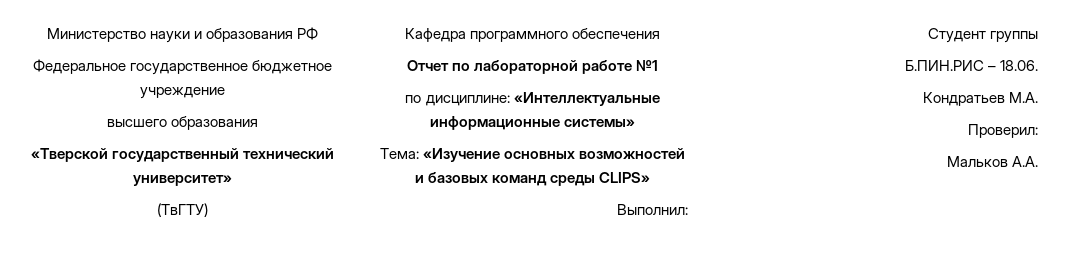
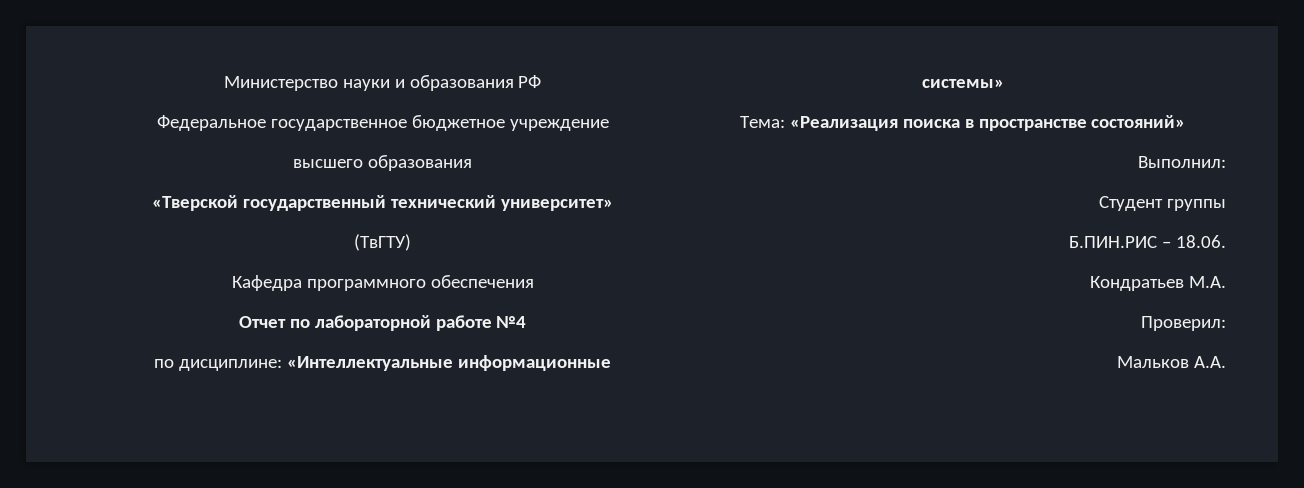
[636,60,659,71] №1 -> [496,316,527,328] №4
[422,148,686,162] [414,172,651,186] «Изучение основных возможностей и базовых команд среды CLIPS» -> [789,115,1186,131] «Реализация поиска в пространстве состояний»

